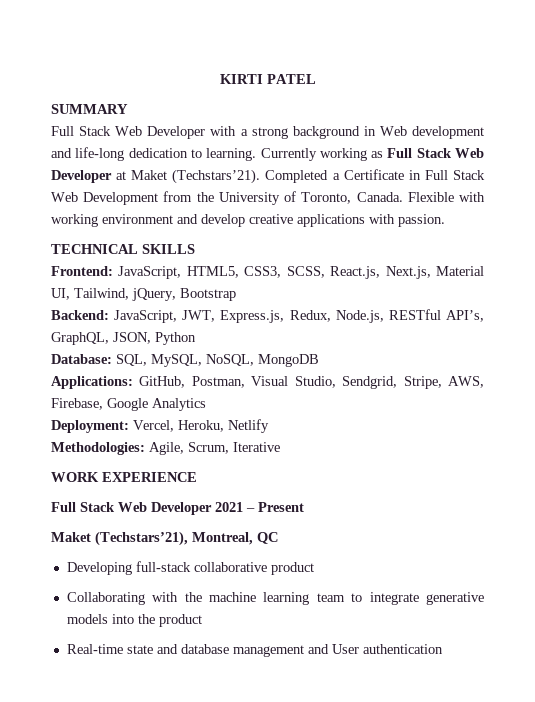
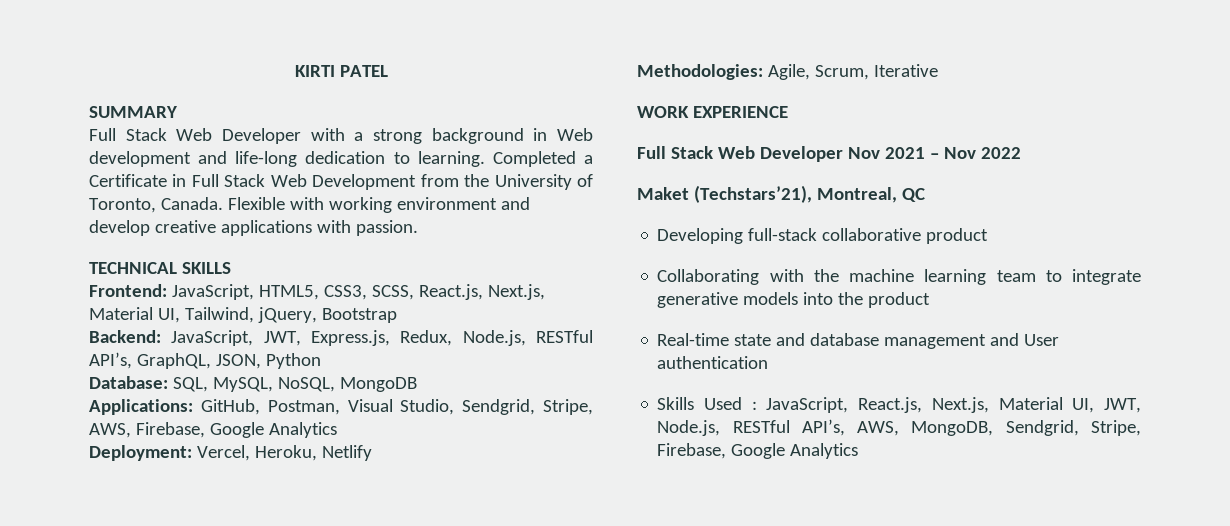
[260,148,485,161] [51,169,261,184] Currently working as Full Stack Web Developer at Maket (Techstars’21). -> (485, 159) none
(212, 508) none -> [847,147,880,159] Nov
[258,502,304,512] Present -> [943,147,1021,159] Nov 2022
(443, 649) none -> [657,397,1141,413] [657,419,1141,436] [657,443,859,459] // Skills Used : JavaScript, React.js, Next.js, Material UI, JWT, Node.js, RESTful API’s, AWS, MongoDB, Sendgrid, Stripe, Firebase, Google Analytics

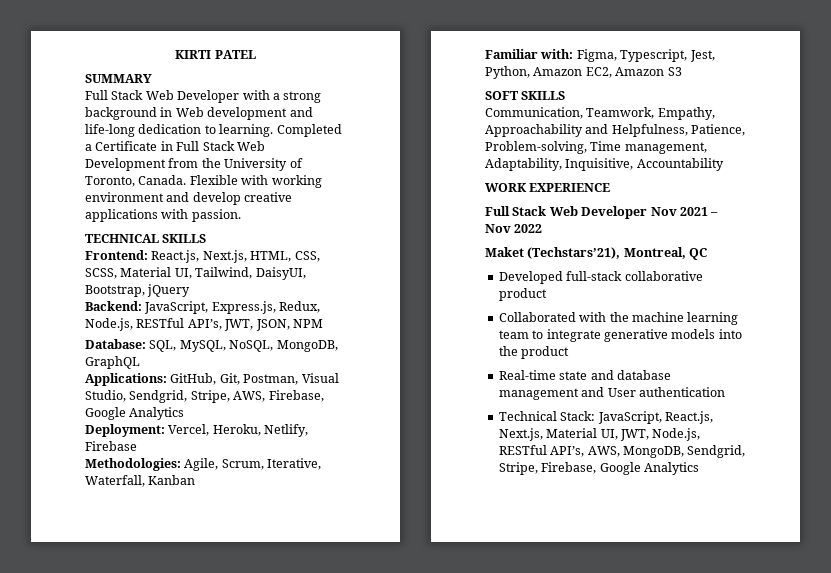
[171,284,545,300] [89,307,397,323] JavaScript, HTML5, CSS3, SCSS, React.js, Next.js, Material UI, Tailwind, jQuery, Bootstrap -> [151,250,320,263] [85,267,306,280] [85,284,191,297] React.js, Next.js, HTML, CSS, SCSS, Material UI, Tailwind, DaisyUI, Bootstrap, jQuery
[263,331,301,346] JWT, -> (209, 307) none
[136,353,321,369] GraphQL, JSON, Python -> [224,319,323,331] JWT, JSON, NPM
[339,377,417,392] MongoDB -> [276,340,338,352] [85,356,140,369] MongoDB, GraphQL
(260, 407) none -> [219,373,240,385] Git,
[321,445,372,461] Netlify -> [264,424,309,437] [85,441,137,451] Netlify, Firebase
[873,64,938,77] Iterative -> [267,458,322,470] [85,475,196,487] [485,49,715,62] [485,66,682,79] [485,91,566,100] [485,107,715,120] [485,124,746,137] [485,141,707,154] [485,158,724,171] Iterative, Waterfall, Kanban // Familiar with: Figma, Typescript, Jest, Python, Amazon EC2, Amazon S3 // SOFT SKILLS // Communication, Teamwork, Empathy, Approachability and Helpfulness, Patience, Problem-solving, Time management, Adaptability, Inquisitive, Accountability
[657,228,744,244] Developing -> [498,271,563,284] Developed
[657,269,760,285] Collaborating -> [498,312,576,322] Collaborated
[657,397,757,410] Skills Used : -> [498,411,596,421] Technical Stack:

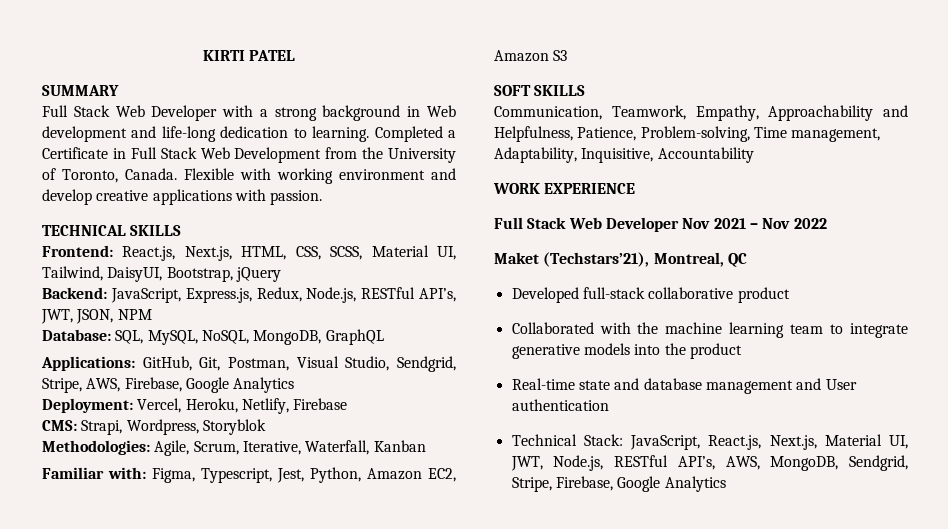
(137, 446) none -> [42,419,266,435] // CMS: Strapi, Wordpress, Storyblok

